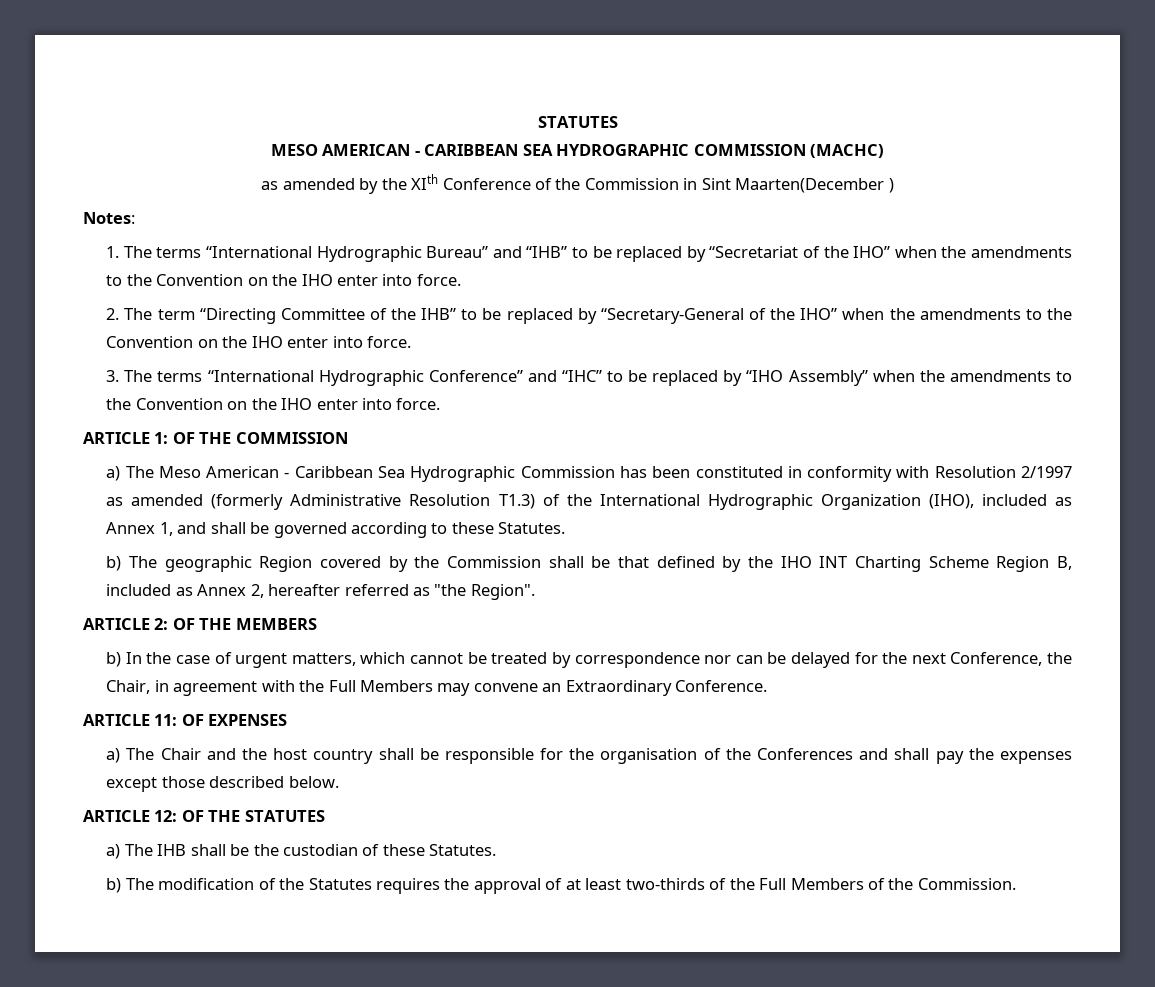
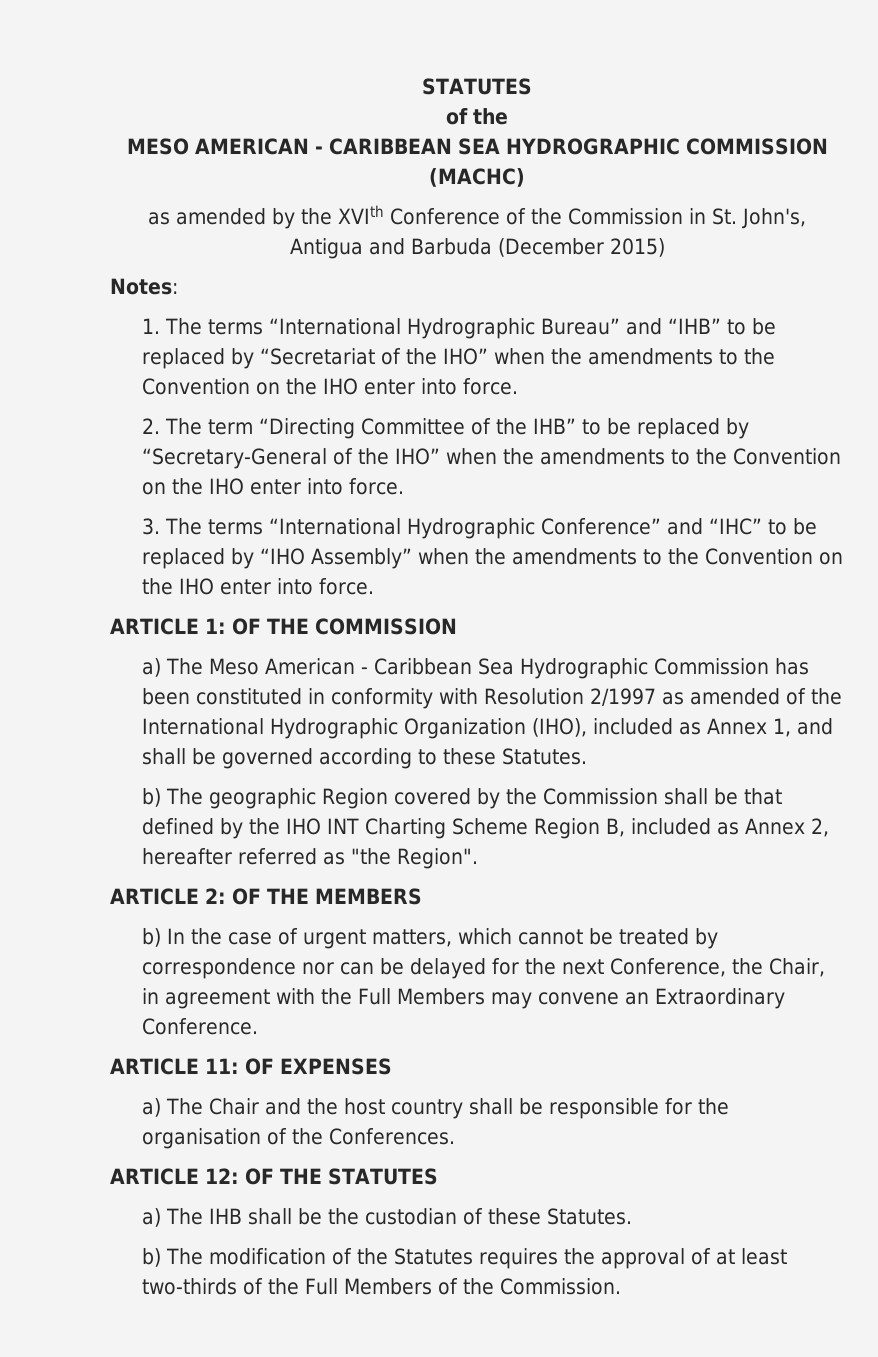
[537,116,618,128] STATUTES -> [422,78,533,95] [446,108,508,125] STATUTES // of the
[411,174,439,190] XIth -> [338,205,384,224] XVIth
[701,178,894,193] Sint Maarten(December ) -> [712,208,806,229] [289,238,665,259] St. John's, Antigua and Barbuda (December 2015)
[211,494,535,510] (formerly Administrative Resolution T1.3) -> (780, 696) none
[757,748,1073,764] [106,776,339,792] Conferences and shall pay the expenses except those described below. -> [328,1128,455,1145] Conferences.

